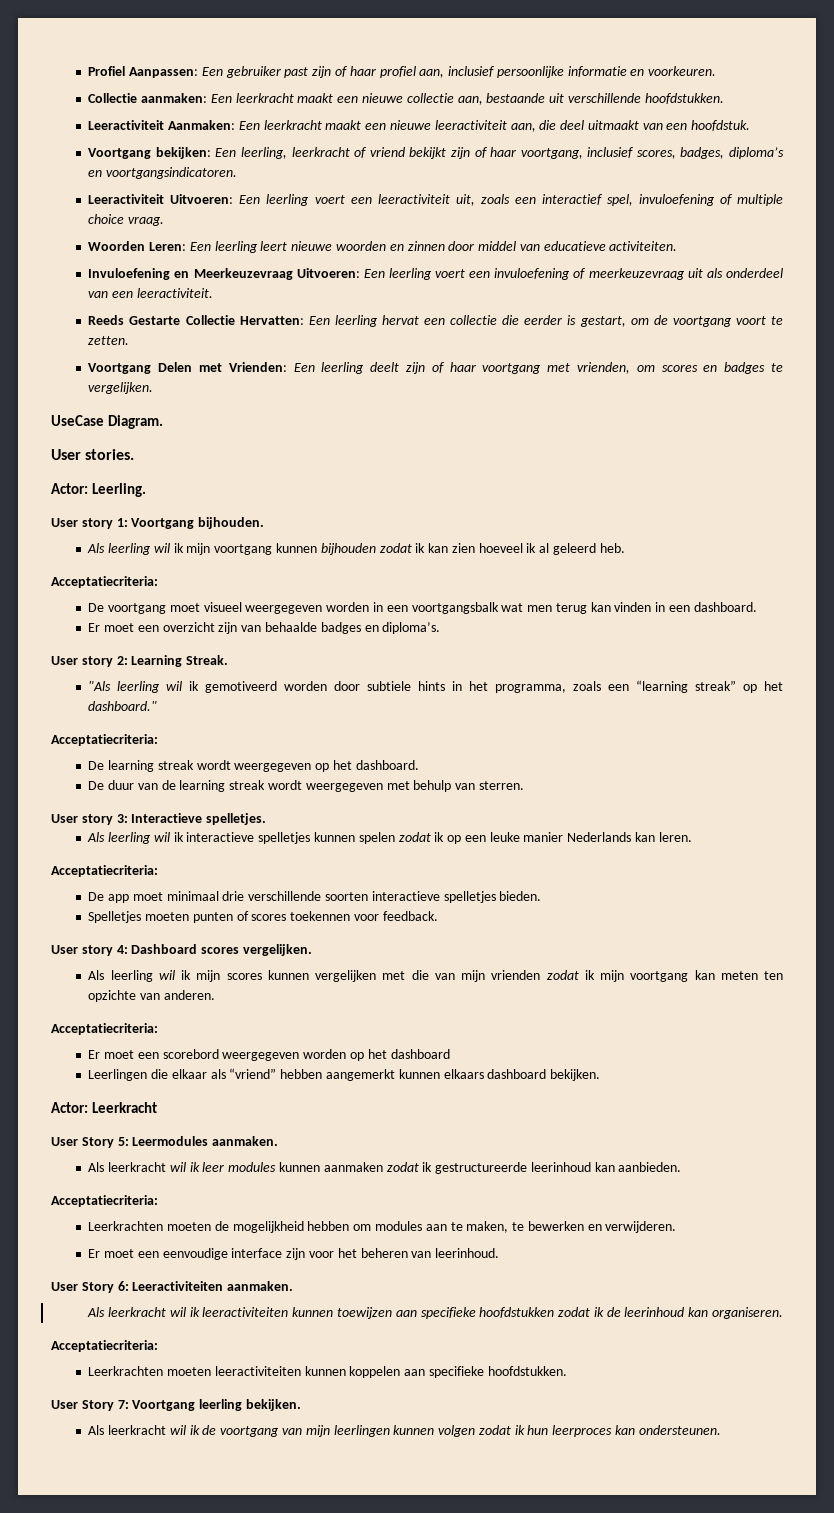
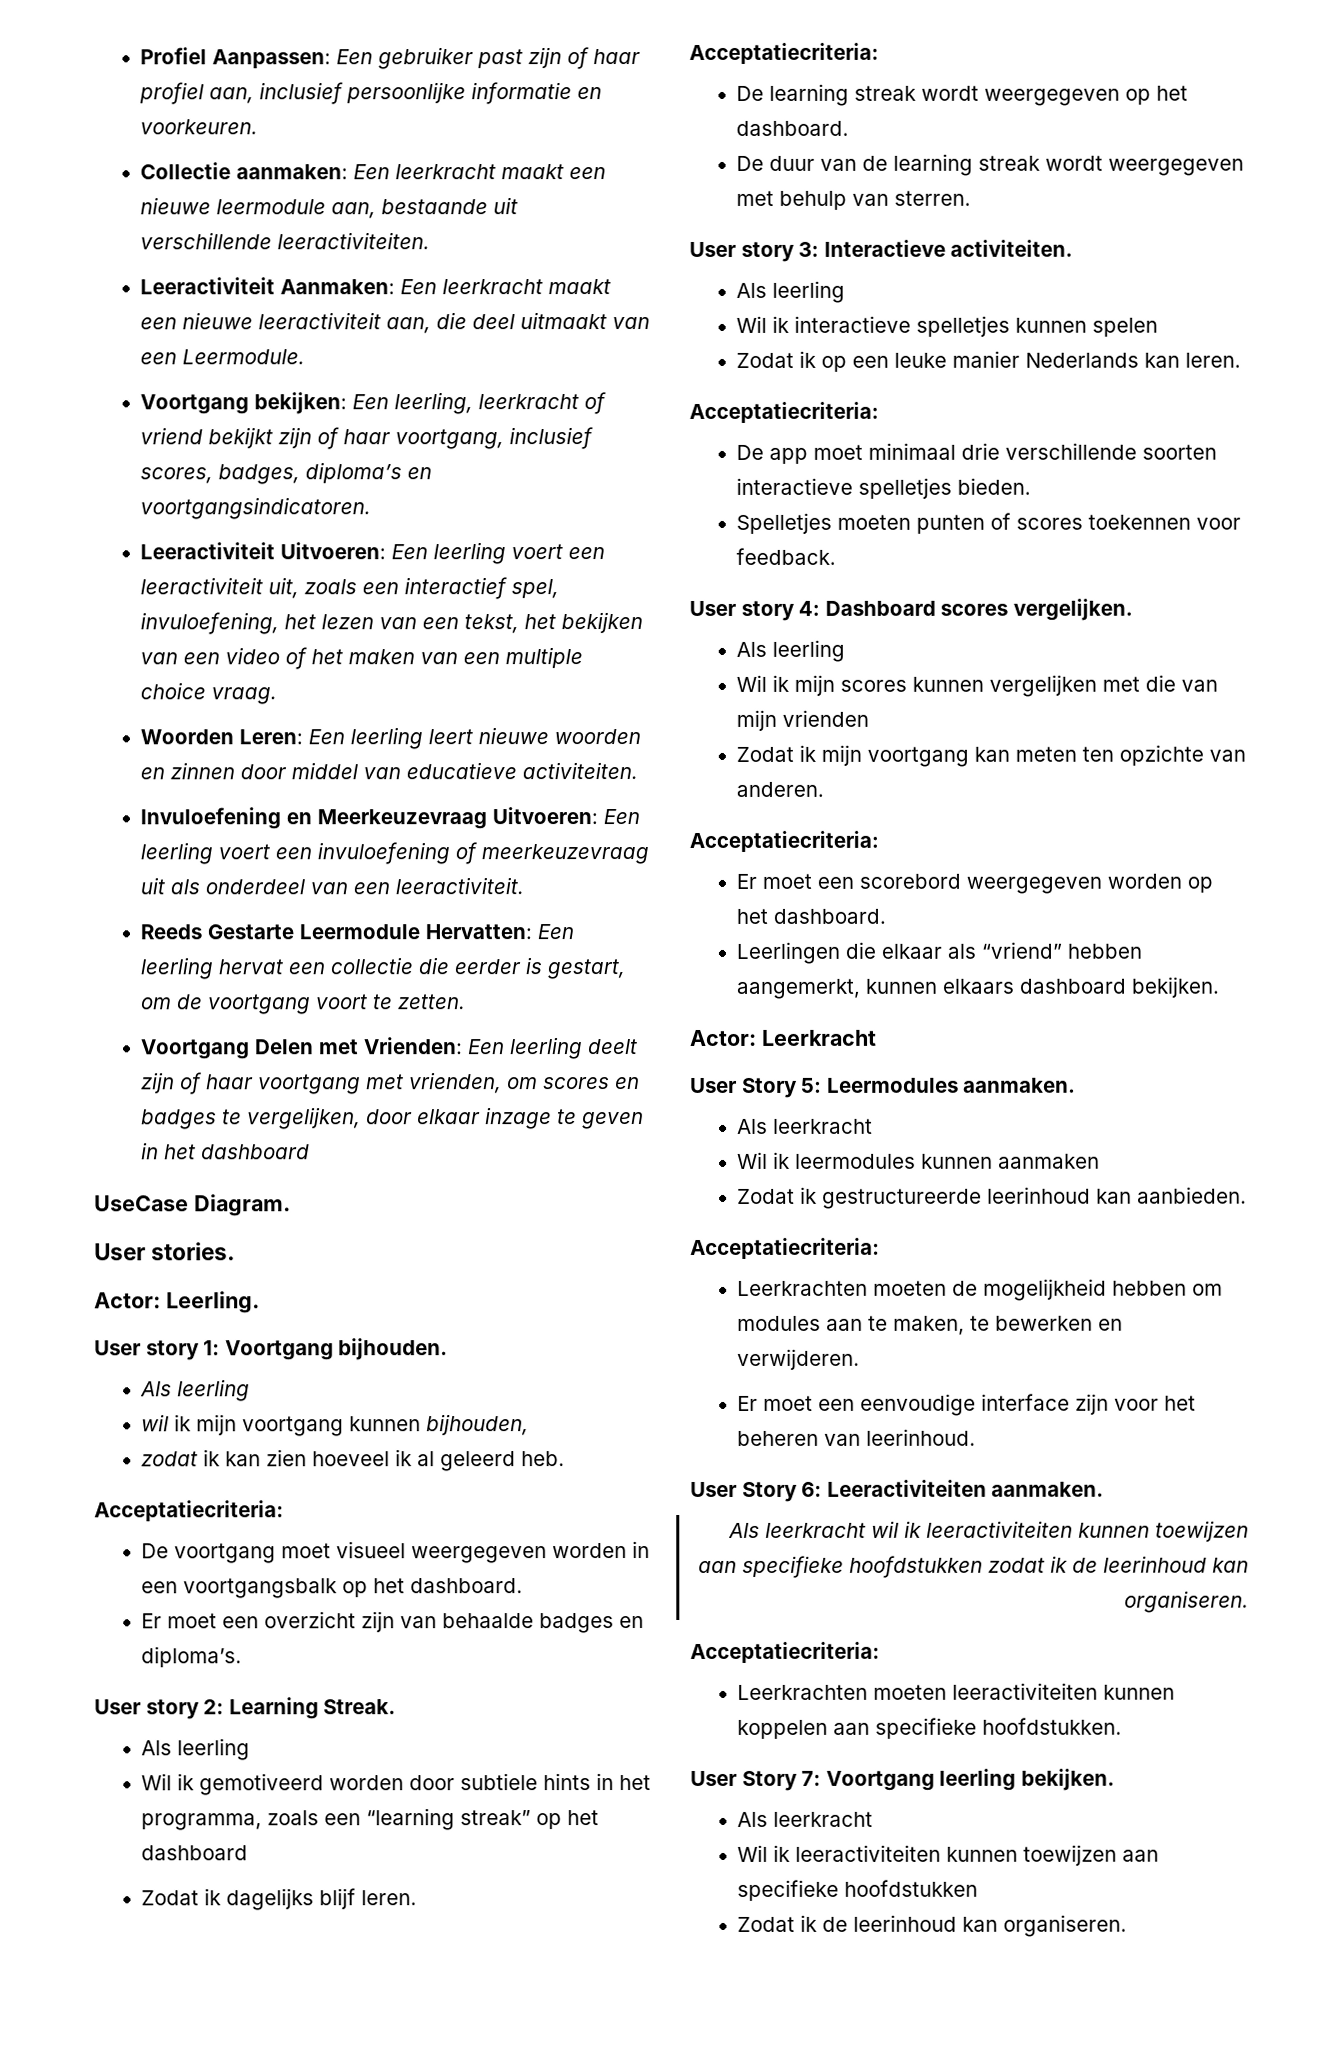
[406,93,454,103] collectie -> [216,199,327,215] leermodule
[644,93,724,104] hoofdstukken. -> [277,232,431,250] leeractiviteiten.
[691,120,751,131] hoofdstuk. -> [182,349,306,365] Leermodule.
[638,194,732,206] invuloefening of -> [140,612,644,635] [140,647,501,670] invuloefening, het lezen van een tekst, het bekijken van een video of het maken van een
[185,315,235,325] Collectie -> [299,924,421,940] Leermodule
[88,382,154,394] vergelijken. -> [247,1107,645,1130] [141,1142,311,1160] vergelijken, door elkaar inzage te geven in het dashboard
(152, 549) none -> (251, 1390) //
[320,543,376,555] bijhouden -> [426,1414,530,1436] bijhouden, //
[501,602,691,614] wat men terug kan vinden in een -> [342,1578,406,1598] op het
[88,681,183,693] "Als leerling wil -> [141,1738,251,1761] [141,1773,173,1791] Als leerling // Wil
[88,701,158,711] dashboard." -> [141,1845,249,1861] [141,1888,418,1911] dashboard // Zodat ik dagelijks blijf leren.
[206,813,267,825] [87,832,170,844] spelletjes. // Als leerling wil -> [950,239,1074,257] [736,280,846,303] [736,315,768,333] activiteiten. // Als leerling // Wil
[398,832,431,842] zodat -> [736,352,795,368] // Zodat
[158,970,175,980] wil -> [736,674,768,692] // Wil
[546,970,579,980] zodat -> [736,746,795,762] // Zodat
[390,1049,450,1059] dashboard -> [773,908,887,924] dashboard.
[325,1069,395,1081] aangemerkt -> [736,978,861,999] aangemerkt,
[169,1162,277,1172] wil ik leer modules -> [737,1151,917,1169] // Wil ik leermodules
[386,1162,419,1172] zodat -> [737,1188,796,1204] // Zodat
[169,1425,721,1437] wil ik de voortgang van mijn leerlingen kunnen volgen zodat ik hun leerproces kan ondersteunen. -> [737,1844,1160,1866] [737,1879,979,1901] [737,1914,1128,1937] // Wil ik leeractiviteiten kunnen toewijzen aan specifieke hoofdstukken // Zodat ik de leerinhoud kan organiseren.

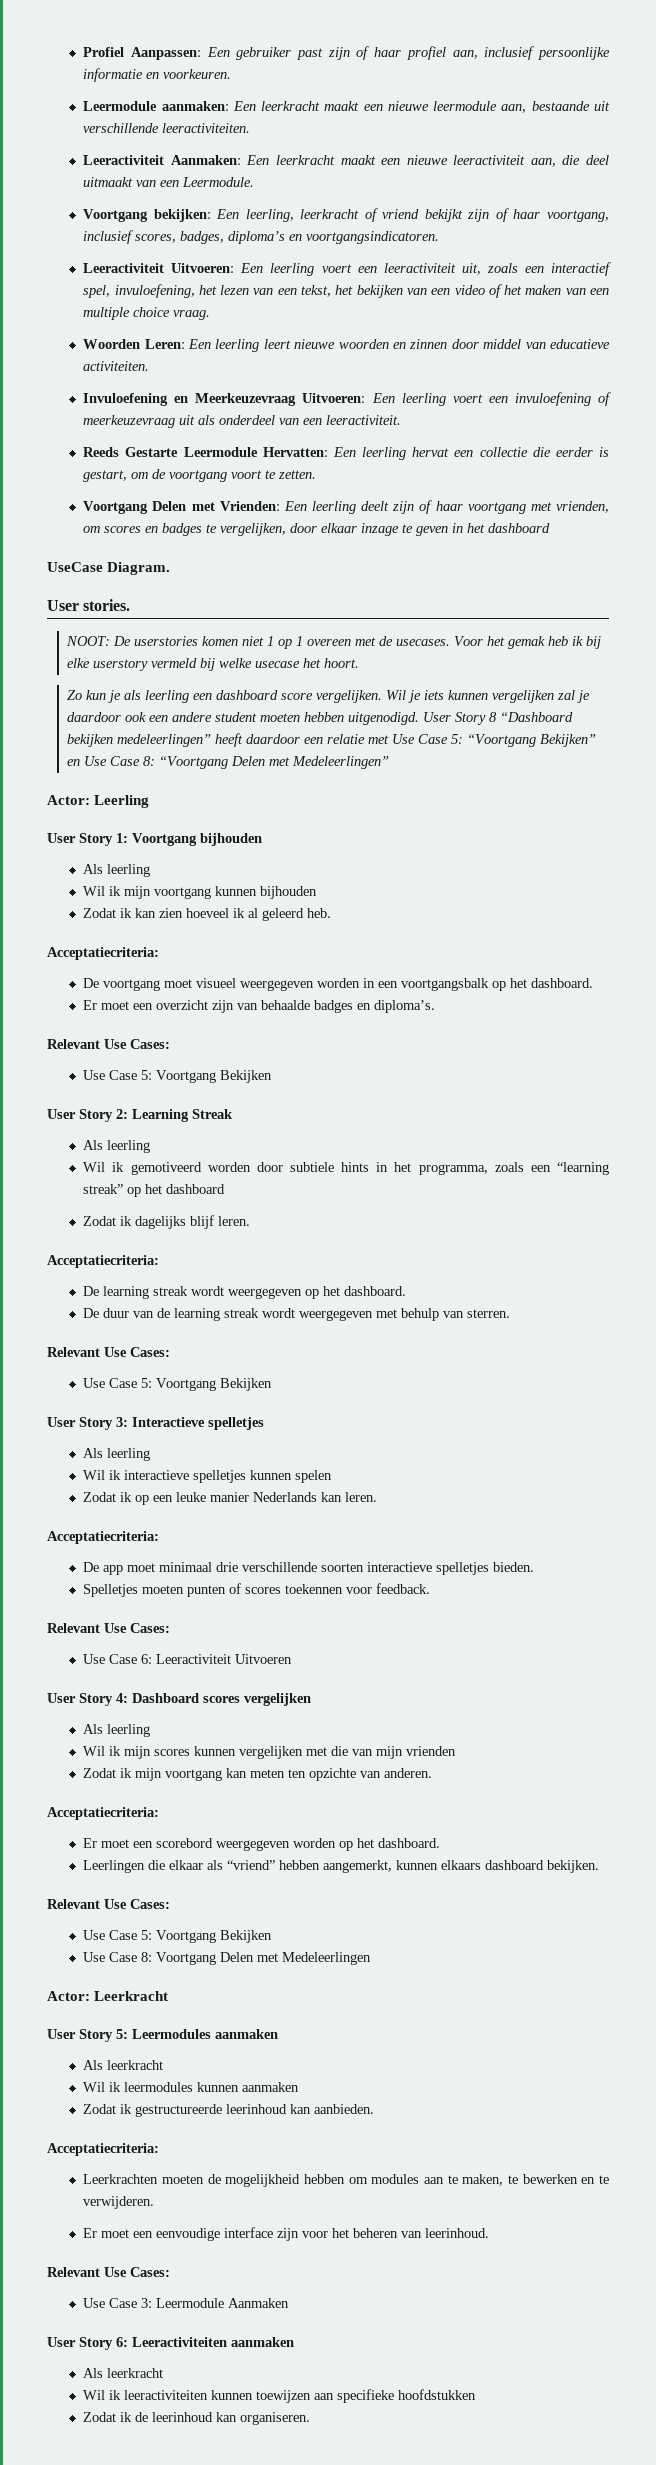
[140,162,232,180] Collectie -> [83,101,158,111] Leermodule
[94,1291,260,1314] [94,1340,200,1361] // Actor: Leerling. // User story -> [66,636,602,649] [67,658,360,671] [67,690,591,703] [67,712,574,725] [67,733,597,747] [67,756,390,769] [47,795,150,808] [47,833,113,846] // NOOT: De userstories komen niet 1 op 1 overeen met de usecases. Voor het gemak heb ik bij elke userstory vermeld bij welke usecase het hoort. // Zo kun je als leerling een dashboard score vergelijken. Wil je iets kunnen vergelijken zal je daardoor ook een andere student moeten hebben uitgenodigd. User Story 8 “Dashboard bekijken medeleerlingen” heeft daardoor een relatie met Use Case 5: “Voortgang Bekijken” en Use Case 8: “Voortgang Delen met Medeleerlingen” // Actor: Leerling // User Story
[338,1338,449,1361] [140,1379,251,1402] [141,1414,170,1432] bijhouden. // Als leerling // wil -> [200,833,262,846] [83,864,151,877] [83,886,106,896] bijhouden // Als leerling // Wil
[426,1414,530,1436] [141,1451,199,1467] bijhouden, // zodat -> [260,886,318,899] [83,908,117,918] bijhouden // Zodat
[94,1699,200,1720] // User story -> [47,1039,170,1049] [83,1070,273,1083] [47,1109,113,1122] // Relevant Use Cases: // Use Case 5: Voortgang Bekijken // User Story
[323,1699,397,1715] Streak. -> [192,1109,233,1119] Streak
[689,241,795,262] // User story -> [47,1347,170,1357] [83,1378,273,1391] [47,1417,113,1430] // Relevant Use Cases: // Use Case 5: Voortgang Bekijken // User Story
[950,239,1074,257] activiteiten. -> [208,1417,264,1430] spelletjes
[689,600,795,621] // User story -> [47,1623,170,1633] [83,1654,293,1664] [47,1693,113,1706] // Relevant Use Cases: // Use Case 6: Leeractiviteit Uitvoeren // User Story
[1012,598,1133,621] vergelijken. -> [244,1693,311,1706] vergelijken
(1220, 987) none -> [47,1899,170,1909] [83,1930,273,1943] [83,1952,372,1965] // Relevant Use Cases: // Use Case 5: Voortgang Bekijken // Use Case 8: Voortgang Delen met Medeleerlingen
[963,1077,1077,1093] aanmaken. -> [215,2029,278,2039] aanmaken
(1124, 1324) none -> [599,2175,609,2184] te
[690,1479,1105,1502] [728,1520,1249,1542] [698,1555,1249,1578] [1124,1590,1249,1613] [690,1641,880,1663] [737,1682,1176,1700] [737,1717,1123,1739] [690,1768,1115,1791] User Story 6: Leeractiviteiten aanmaken. // Als leerkracht wil ik leeractiviteiten kunnen toewijzen aan specifieke hoofdstukken zodat ik de leerinhoud kan organiseren. // Acceptatiecriteria: // Leerkrachten moeten leeractiviteiten kunnen koppelen aan specifieke hoofdstukken. // User Story 7: Voortgang leerling bekijken. -> [47,2267,170,2277] [83,2298,290,2308] [47,2337,294,2350] Relevant Use Cases: // Use Case 3: Leermodule Aanmaken // User Story 6: Leeractiviteiten aanmaken

